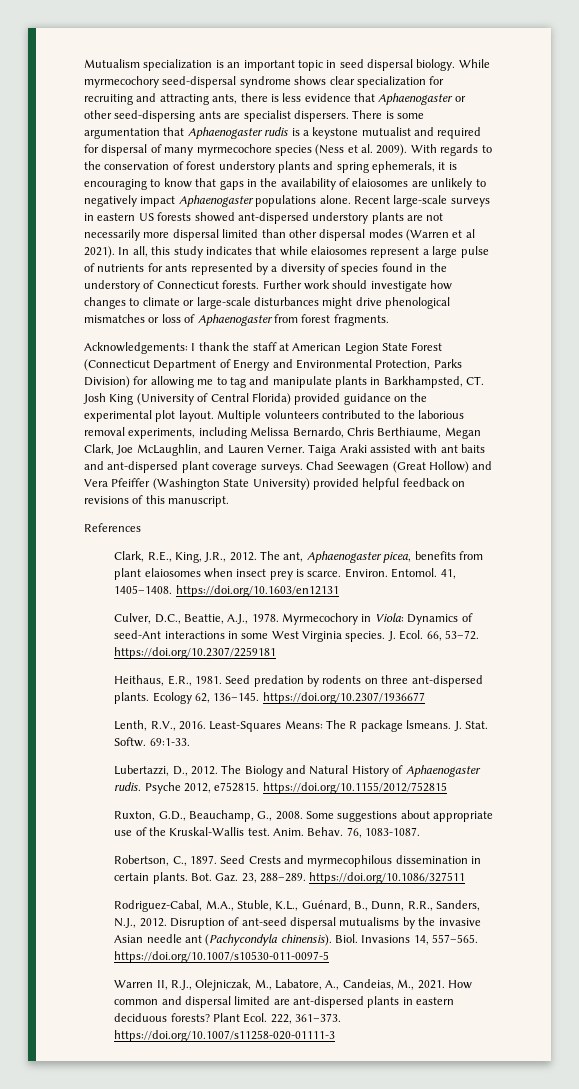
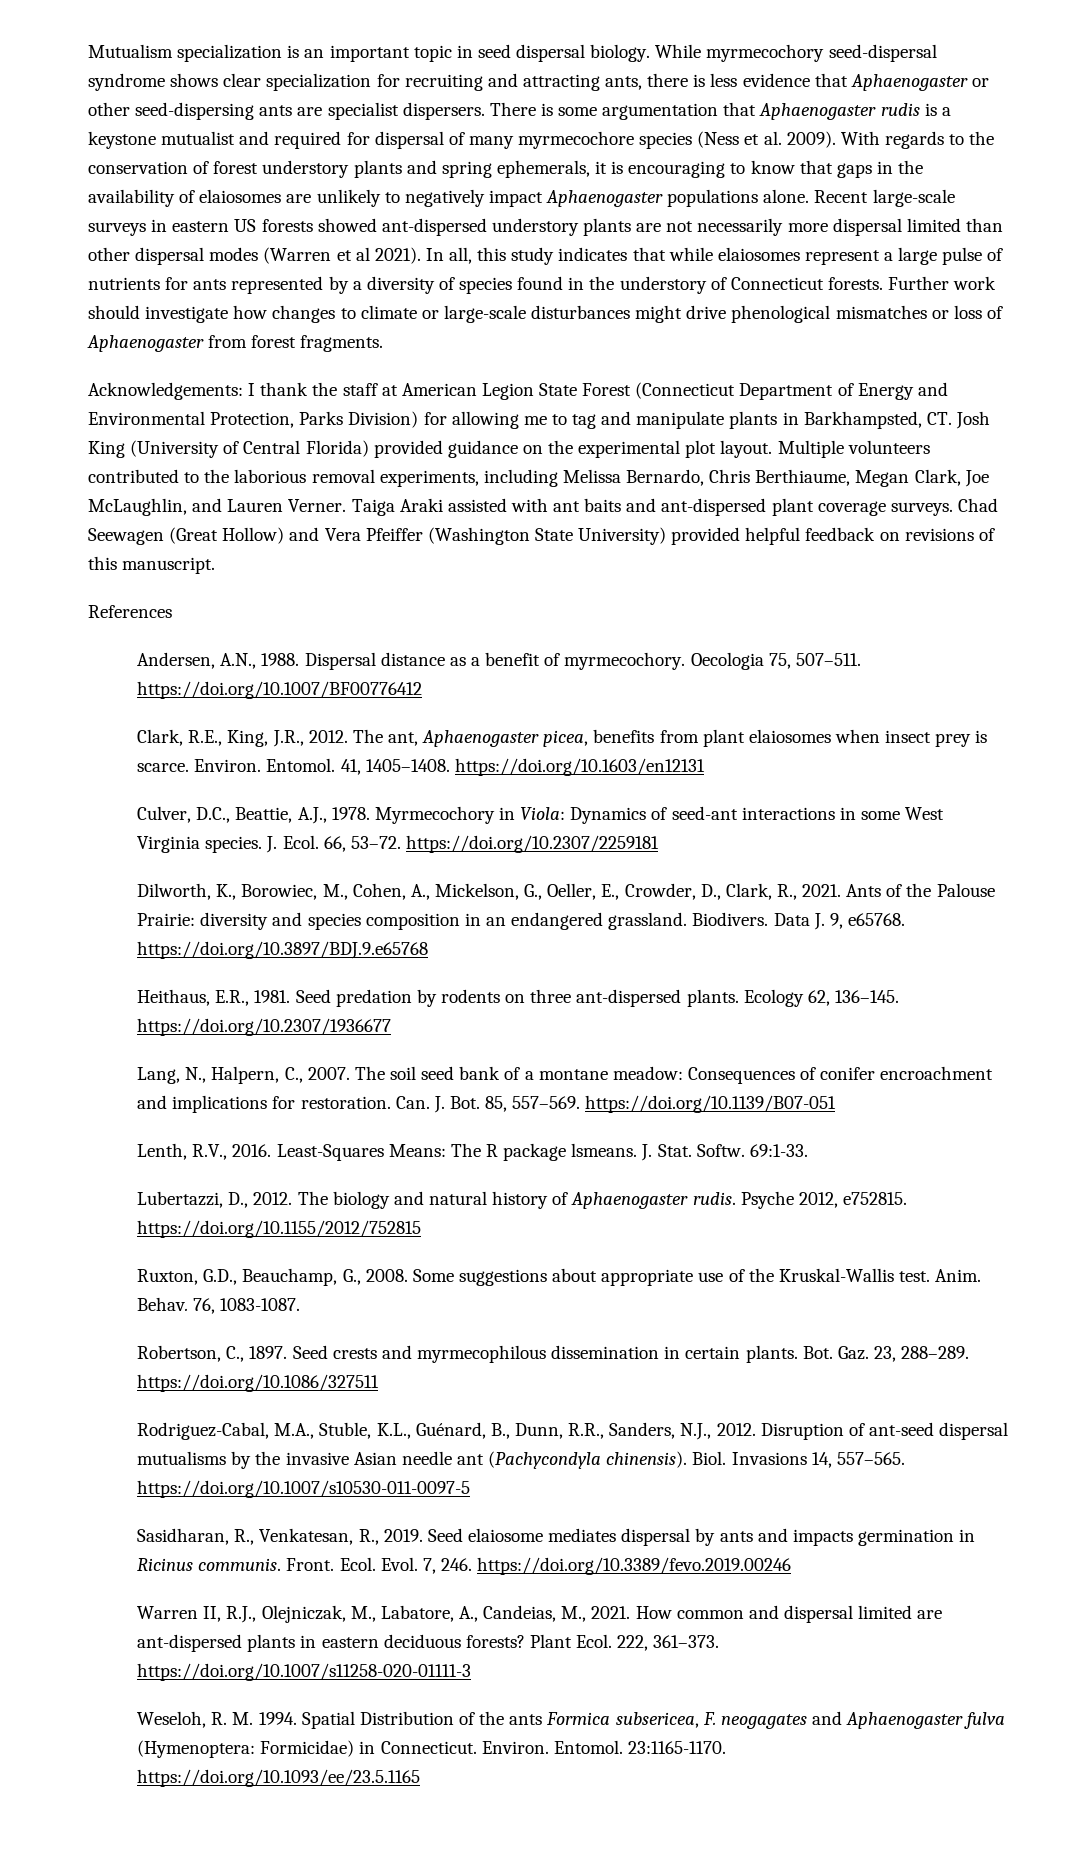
(141, 527) none -> [137,652,861,670] [137,681,423,699] // Andersen, A.N., 1988. Dispersal distance as a benefit of myrmecochory. Oecologia 75, 507–511. https://doi.org/10.1007/BF00776412
[114,630,162,639] seed-Ant -> [671,806,738,820] seed-ant
(277, 653) none -> [137,883,995,900] [137,912,905,930] [137,941,429,959] // Dilworth, K., Borowiec, M., Cohen, A., Mickelson, G., Oeller, E., Crowder, D., Clark, R., 2021. Ants of the Palouse Prairie: diversity and species composition in an endangered grassland. Biodivers. Data J. 9, e65768. https://doi.org/10.3897/BDJ.9.e65768
(425, 698) none -> [137,1066,994,1084] [137,1095,837,1113] // Lang, N., Halpern, C., 2007. The soil seed bank of a montane meadow: Consequences of conifer encroachment and implications for restoration. Can. J. Bot. 85, 557–569. https://doi.org/10.1139/B07-051
[244,765,389,777] Biology and Natural History -> [332,1191,549,1209] biology and natural history
[248,856,281,864] Crests -> [332,1348,377,1359] crests
(330, 957) none -> [137,1528,976,1546] [137,1557,792,1575] // Sasidharan, R., Venkatesan, R., 2019. Seed elaiosome mediates dispersal by ants and impacts germination in Ricinus communis. Front. Ecol. Evol. 7, 246. https://doi.org/10.3389/fevo.2019.00246
(336, 1036) none -> [137,1711,1006,1729] [137,1740,726,1758] [137,1769,421,1787] // Weseloh, R. M. 1994. Spatial Distribution of the ants Formica subsericea, F. neogagates and Aphaenogaster fulva (Hymenoptera: Formicidae) in Connecticut. Environ. Entomol. 23:1165-1170. https://doi.org/10.1093/ee/23.5.1165

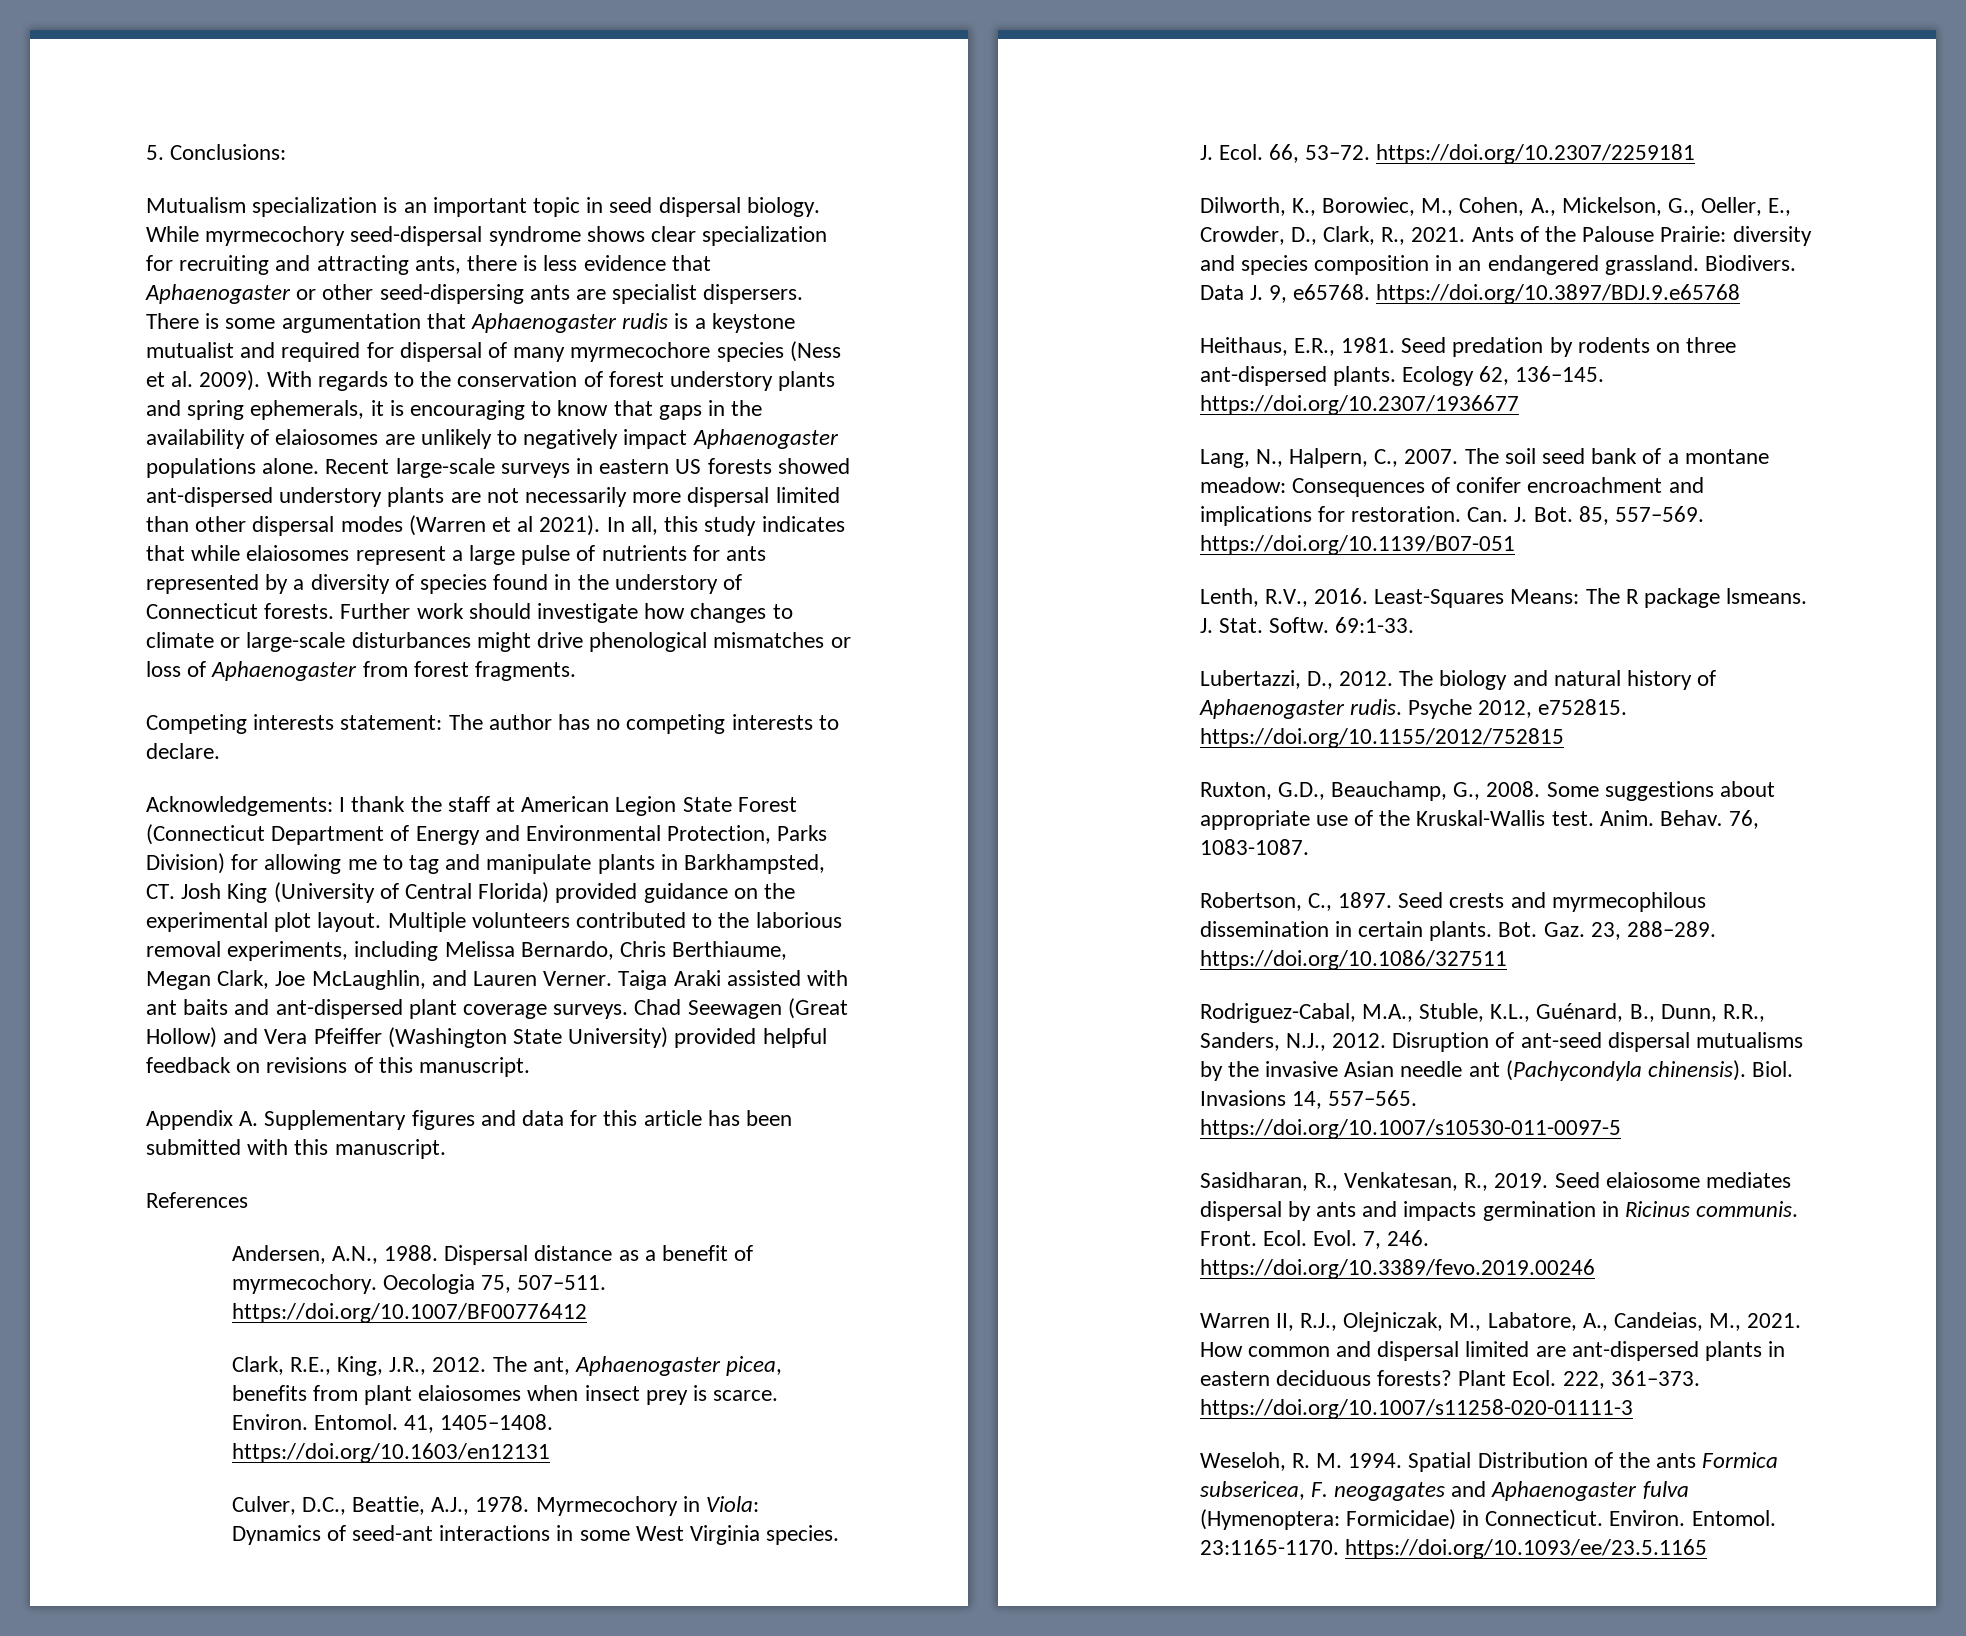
(88, 51) none -> [146,144,287,160] 5. Conclusions: //
(384, 343) none -> [146,714,839,734] [146,743,220,759] // Competing interests statement: The author has no competing interests to declare.
(216, 565) none -> [146,1110,793,1130] [146,1139,446,1159] // Appendix A. Supplementary figures and data for this article has been submitted with this manuscript.

